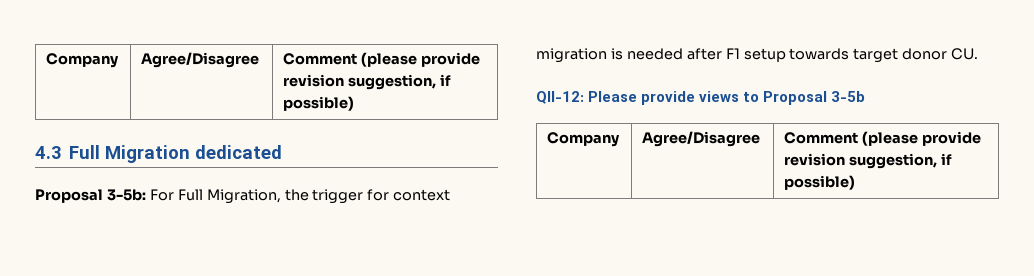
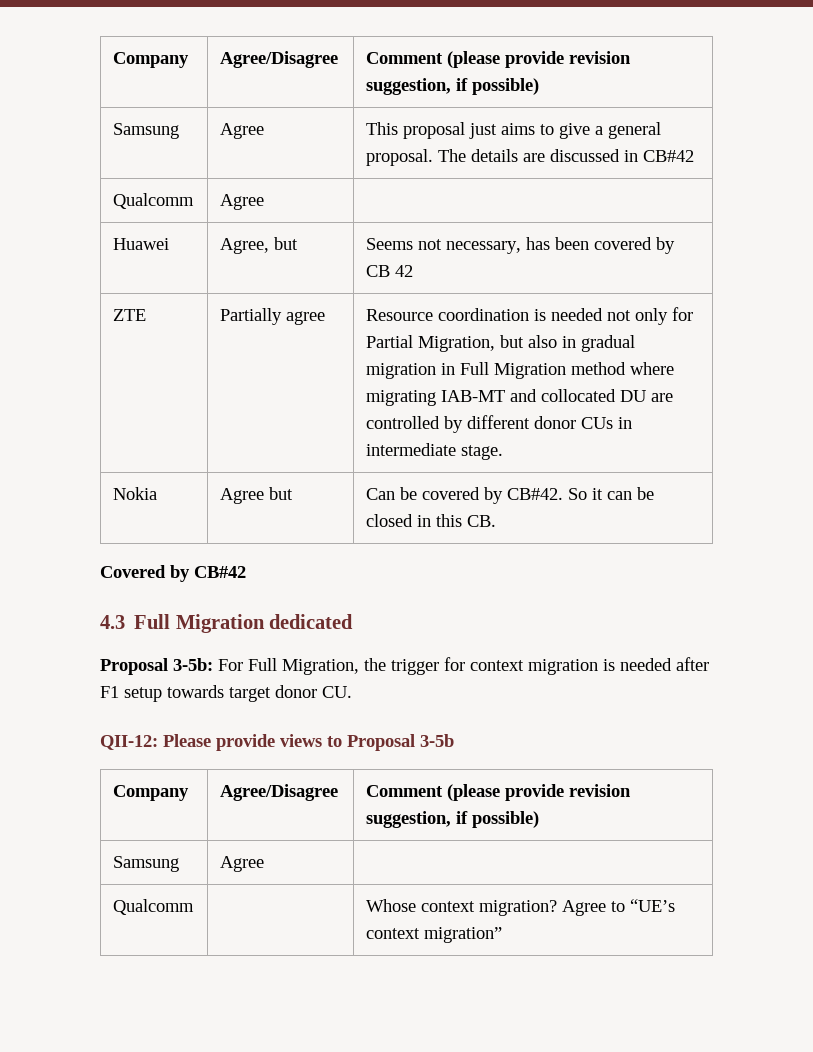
[46,53,120,68] [141,52,260,68] [283,52,481,67] [283,74,452,90] [283,96,355,111] Company | Agree/Disagree | Comment (please provide revision suggestion, if possible) -> [113,52,190,68] [220,51,339,68] [366,51,632,68] [366,78,540,95] [113,123,180,139] [220,123,265,139] [366,122,662,139] [366,149,695,166] [113,193,195,209] [220,194,265,210] [113,238,170,250] [220,237,299,254] [366,237,676,254] [366,265,414,277] [113,309,147,321] [220,308,326,325] [366,307,694,325] [366,335,636,352] [366,362,675,379] [366,389,674,406] [366,415,633,433] [366,443,504,460] [113,487,158,500] [220,487,294,504] [366,487,655,504] [366,514,497,527] [100,565,246,582] Company | Agree/Disagree | Comment (please provide revision suggestion, if possible) // Samsung | Agree | This proposal just aims to give a general proposal. The details are discussed in CB#42 // Qualcomm | Agree | // Huawei | Agree, but | Seems not necessary, has been covered by CB 42 // ZTE | Partially agree | Resource coordination is needed not only for Partial Migration, but also in gradual migration in Full Migration method where migrating IAB-MT and collocated DU are controlled by different donor CUs in intermediate stage. // Nokia | Agree but | Can be covered by CB#42. So it can be closed in this CB. // Covered by CB#42
(856, 182) none -> [113,856,180,872] [220,856,265,872] [113,899,195,915] [366,899,676,916] [366,927,503,943] // Samsung | Agree | // Qualcomm | | Whose context migration? Agree to “UE’s context migration”

